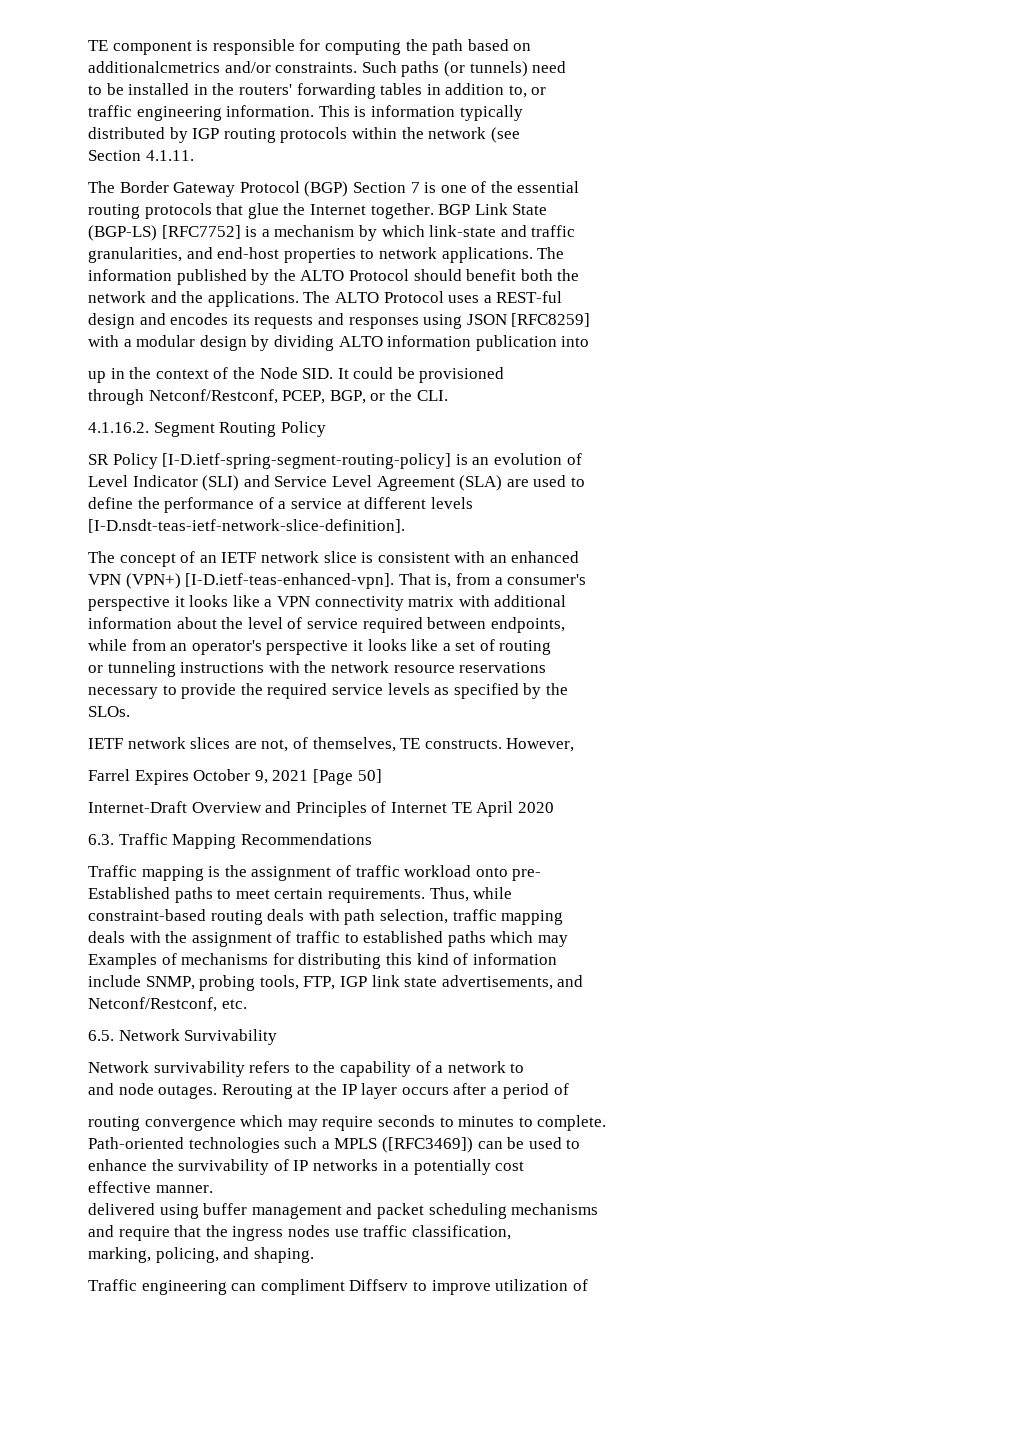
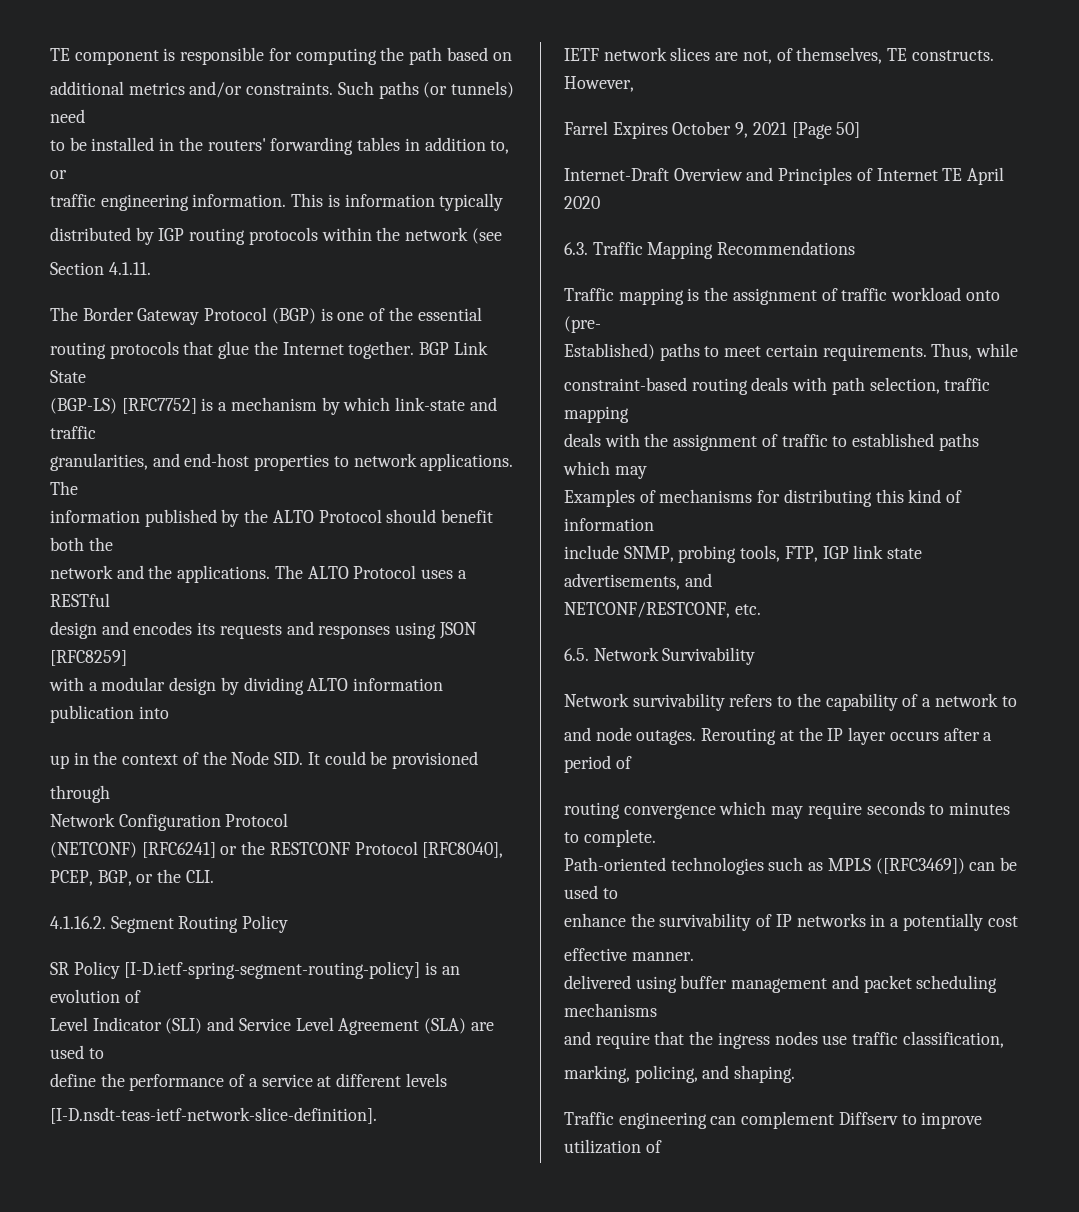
[88,61,220,73] additionalcmetrics -> [50,81,185,95] additional metrics
[352,182,420,193] Section 7 -> (316, 316) none
[496,291,563,303] REST-ful -> [50,593,110,607] RESTful
[148,389,278,404] Netconf/Restconf, -> [50,813,289,831] [50,841,504,858] // Network Configuration Protocol // (NETCONF) [RFC6241] or the RESTCONF Protocol [RFC8040],
[88,551,580,567] [88,573,587,589] [88,595,567,611] [88,617,565,633] [88,639,552,655] [88,661,547,677] [88,683,568,699] [88,706,130,717] // The concept of an IETF network slice is consistent with an enhanced // VPN (VPN+) [I-D.ietf-teas-enhanced-vpn]. That is, from a consumer's // perspective it looks like a VPN connectivity matrix with additional // information about the level of service required between endpoints, // while from an operator's perspective it looks like a set of routing // or tunneling instructions with the network resource reservations // necessary to provide the required service levels as specified by the // SLOs. -> (377, 1115) none
[512,869,542,881] [88,887,170,899] pre- // Established -> [564,316,601,333] [564,343,655,360] (pre- // Established)
[88,997,217,1012] Netconf/Restconf, -> [564,602,730,618] NETCONF/RESTCONF,
[321,1141,330,1149] a -> [808,862,824,871] as
[260,1279,345,1295] compliment -> [741,1111,835,1129] complement

